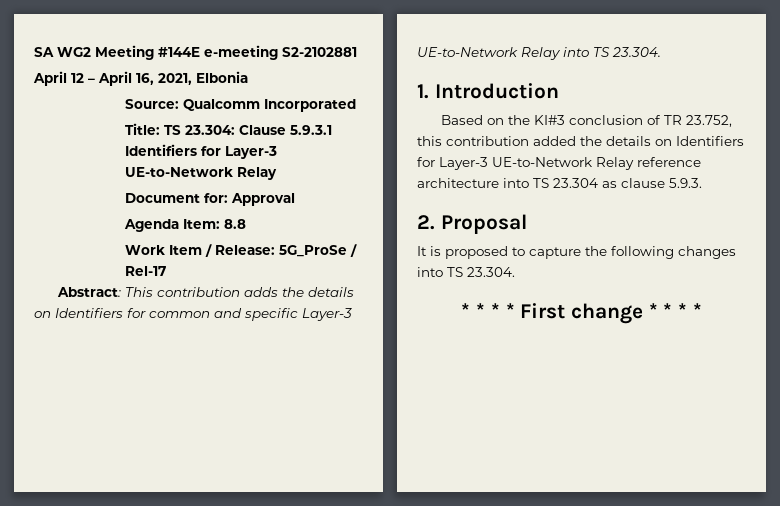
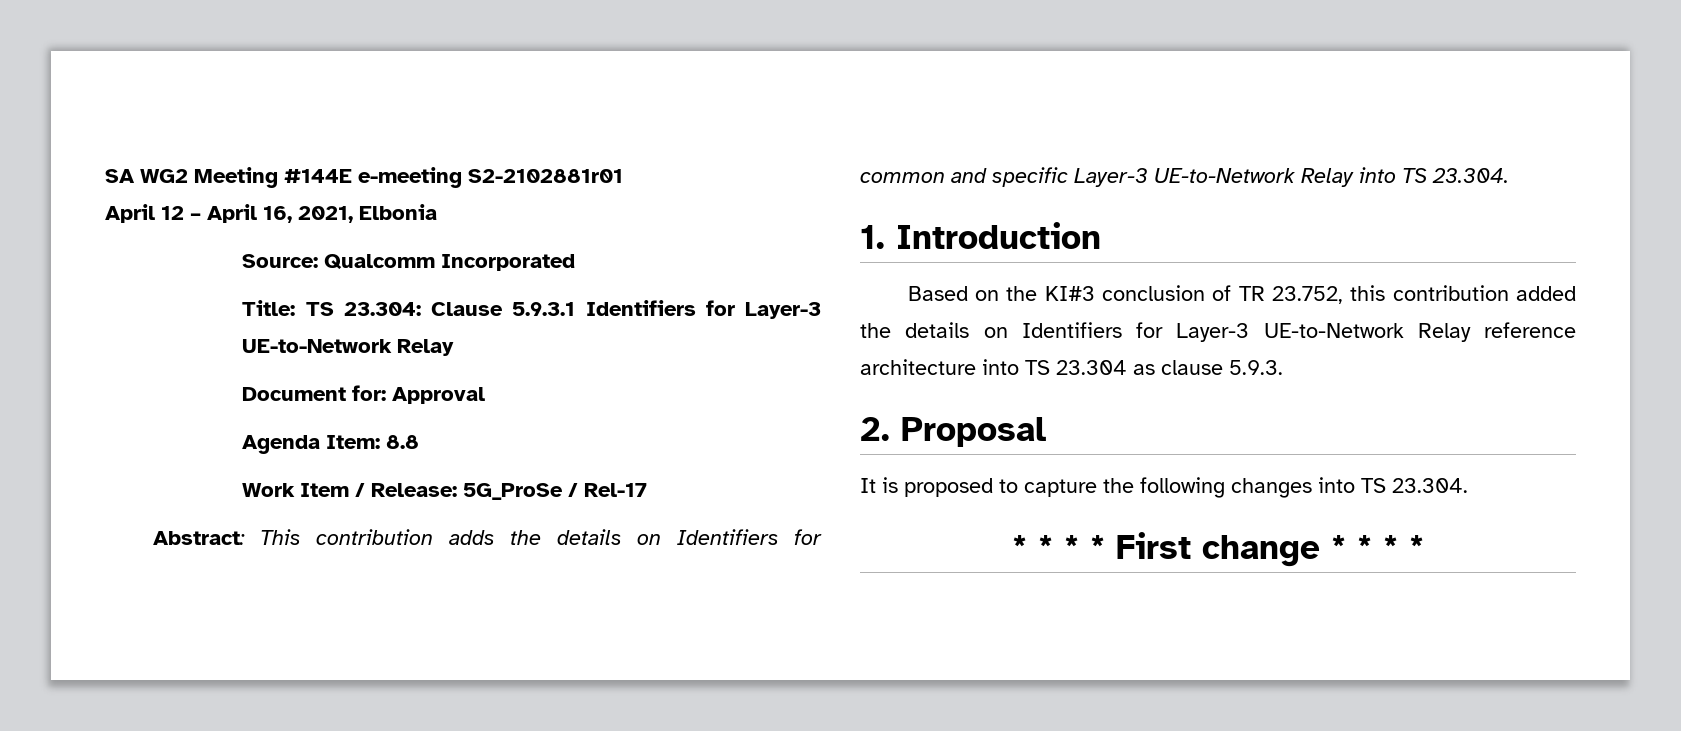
[282,47,357,57] S2-2102881 -> [468,169,623,183] S2-2102881r01

